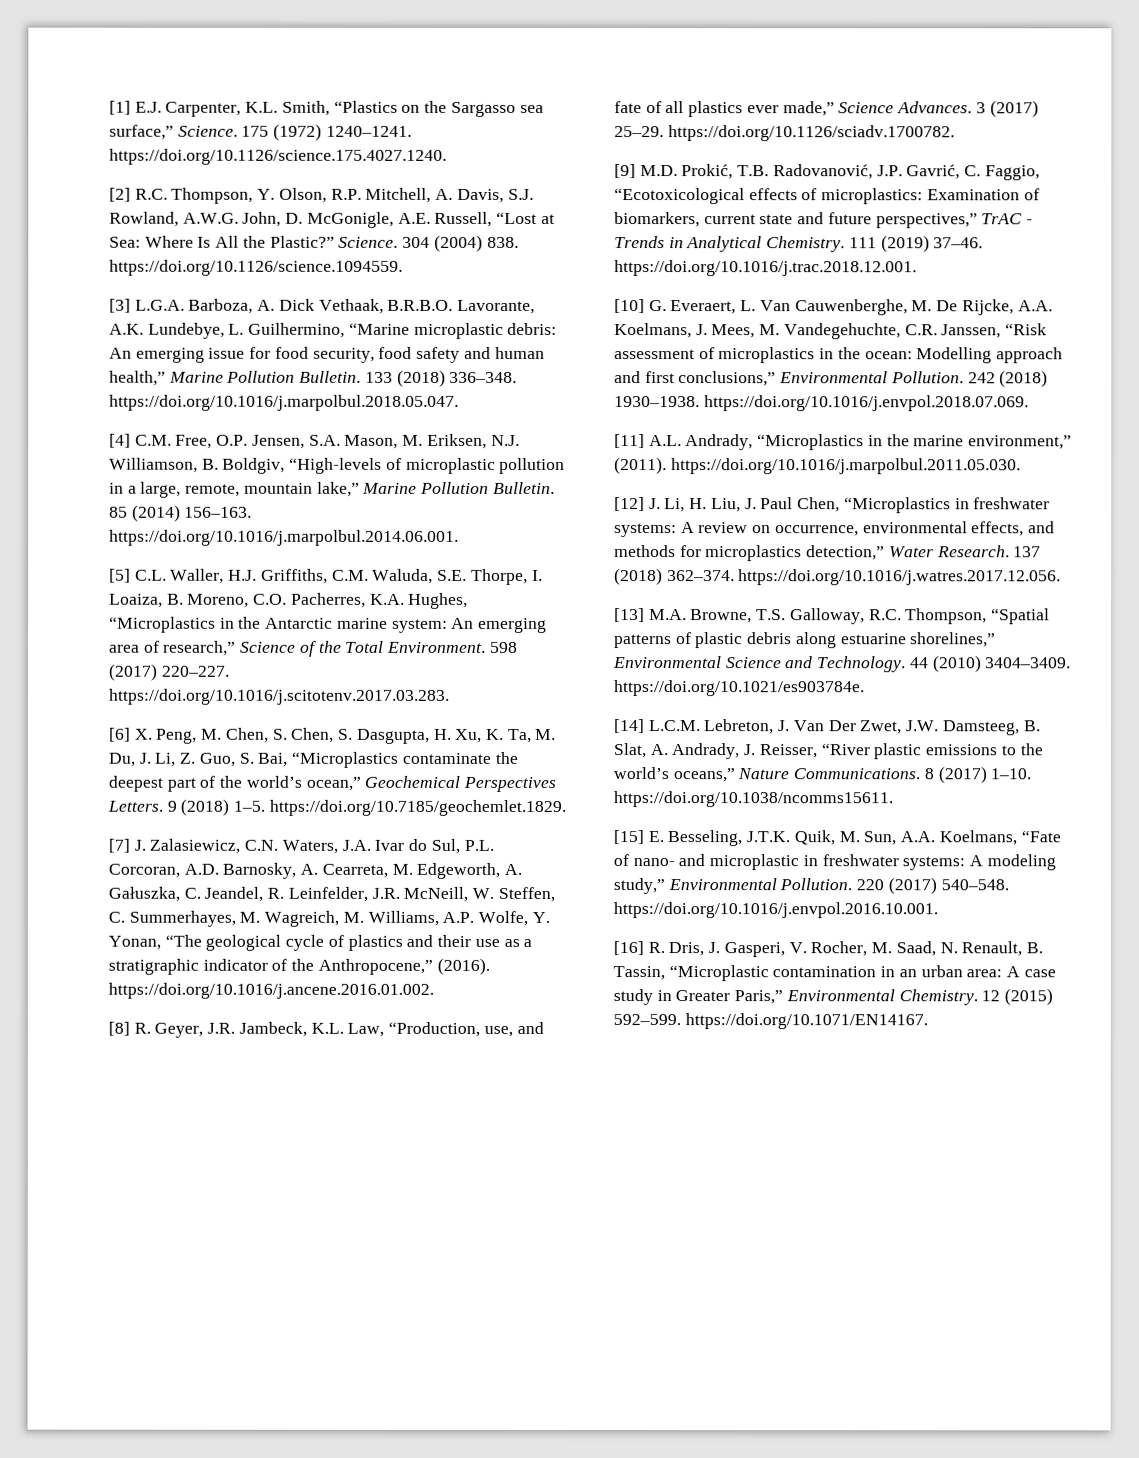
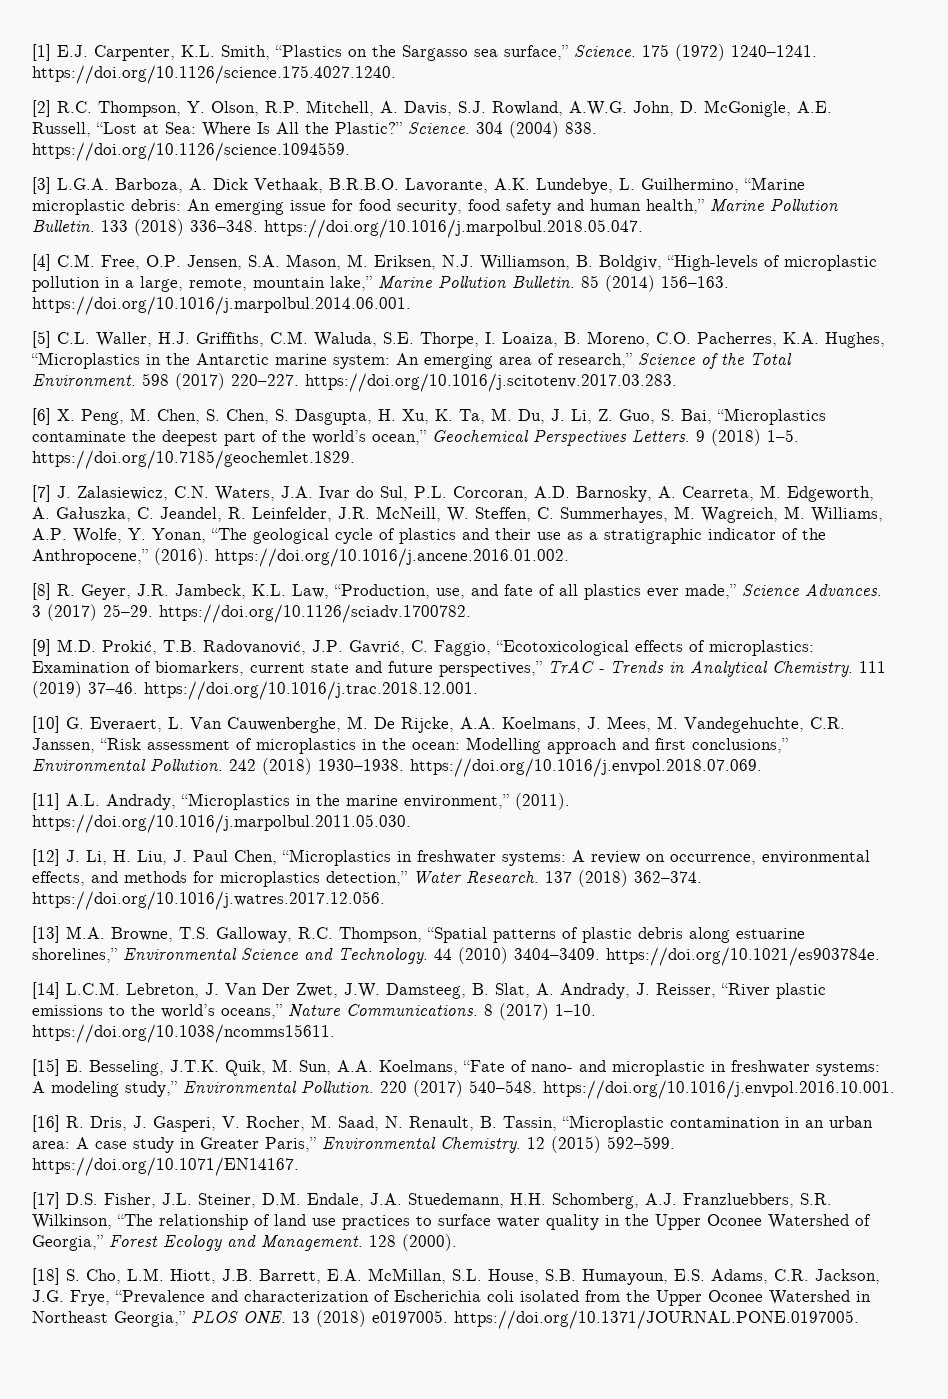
(928, 1021) none -> [32,1192,832,1209] [32,1214,871,1230] [32,1234,457,1251] [32,1268,880,1285] [32,1290,871,1306] [32,1310,859,1329] // [17] D.S. Fisher, J.L. Steiner, D.M. Endale, J.A. Stuedemann, H.H. Schomberg, A.J. Franzluebbers, S.R. Wilkinson, “The relationship of land use practices to surface water quality in the Upper Oconee Watershed of Georgia,” Forest Ecology and Management. 128 (2000). // [18] S. Cho, L.M. Hiott, J.B. Barrett, E.A. McMillan, S.L. House, S.B. Humayoun, E.S. Adams, C.R. Jackson, J.G. Frye, “Prevalence and characterization of Escherichia coli isolated from the Upper Oconee Watershed in Northeast Georgia,” PLOS ONE. 13 (2018) e0197005. https://doi.org/10.1371/JOURNAL.PONE.0197005.

